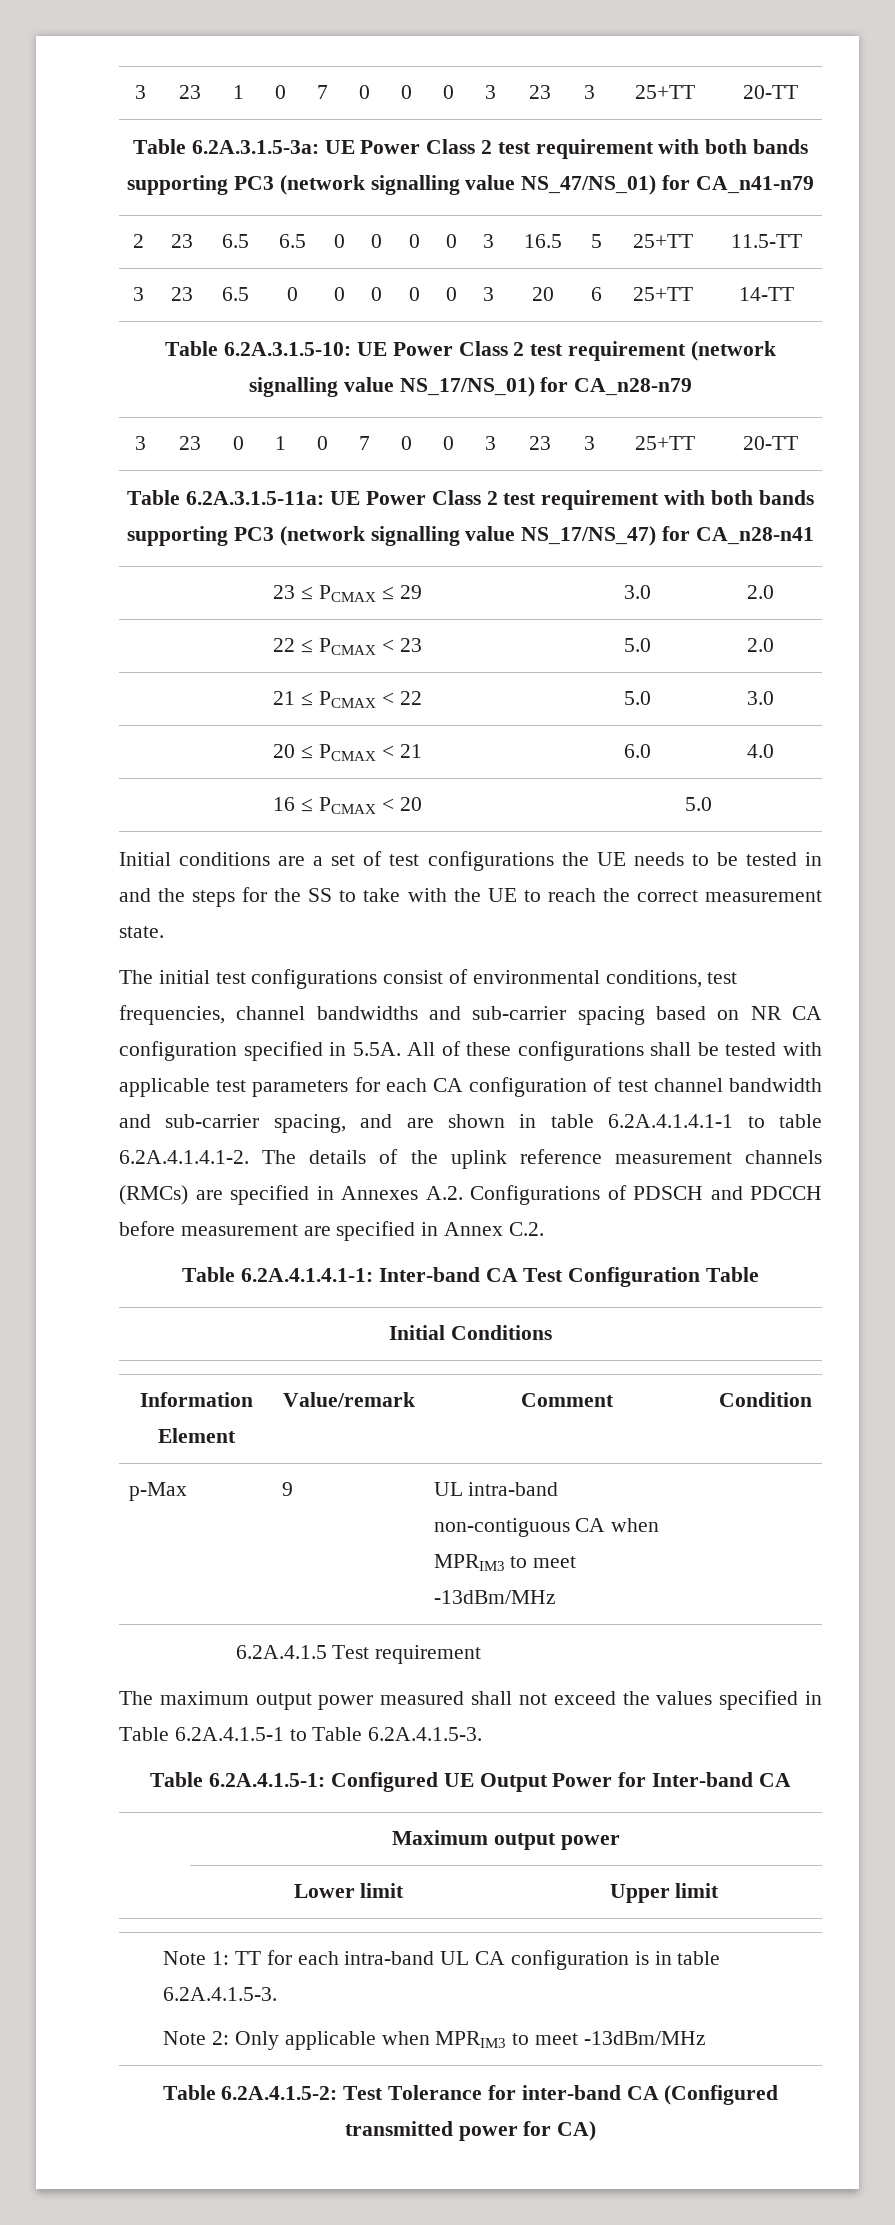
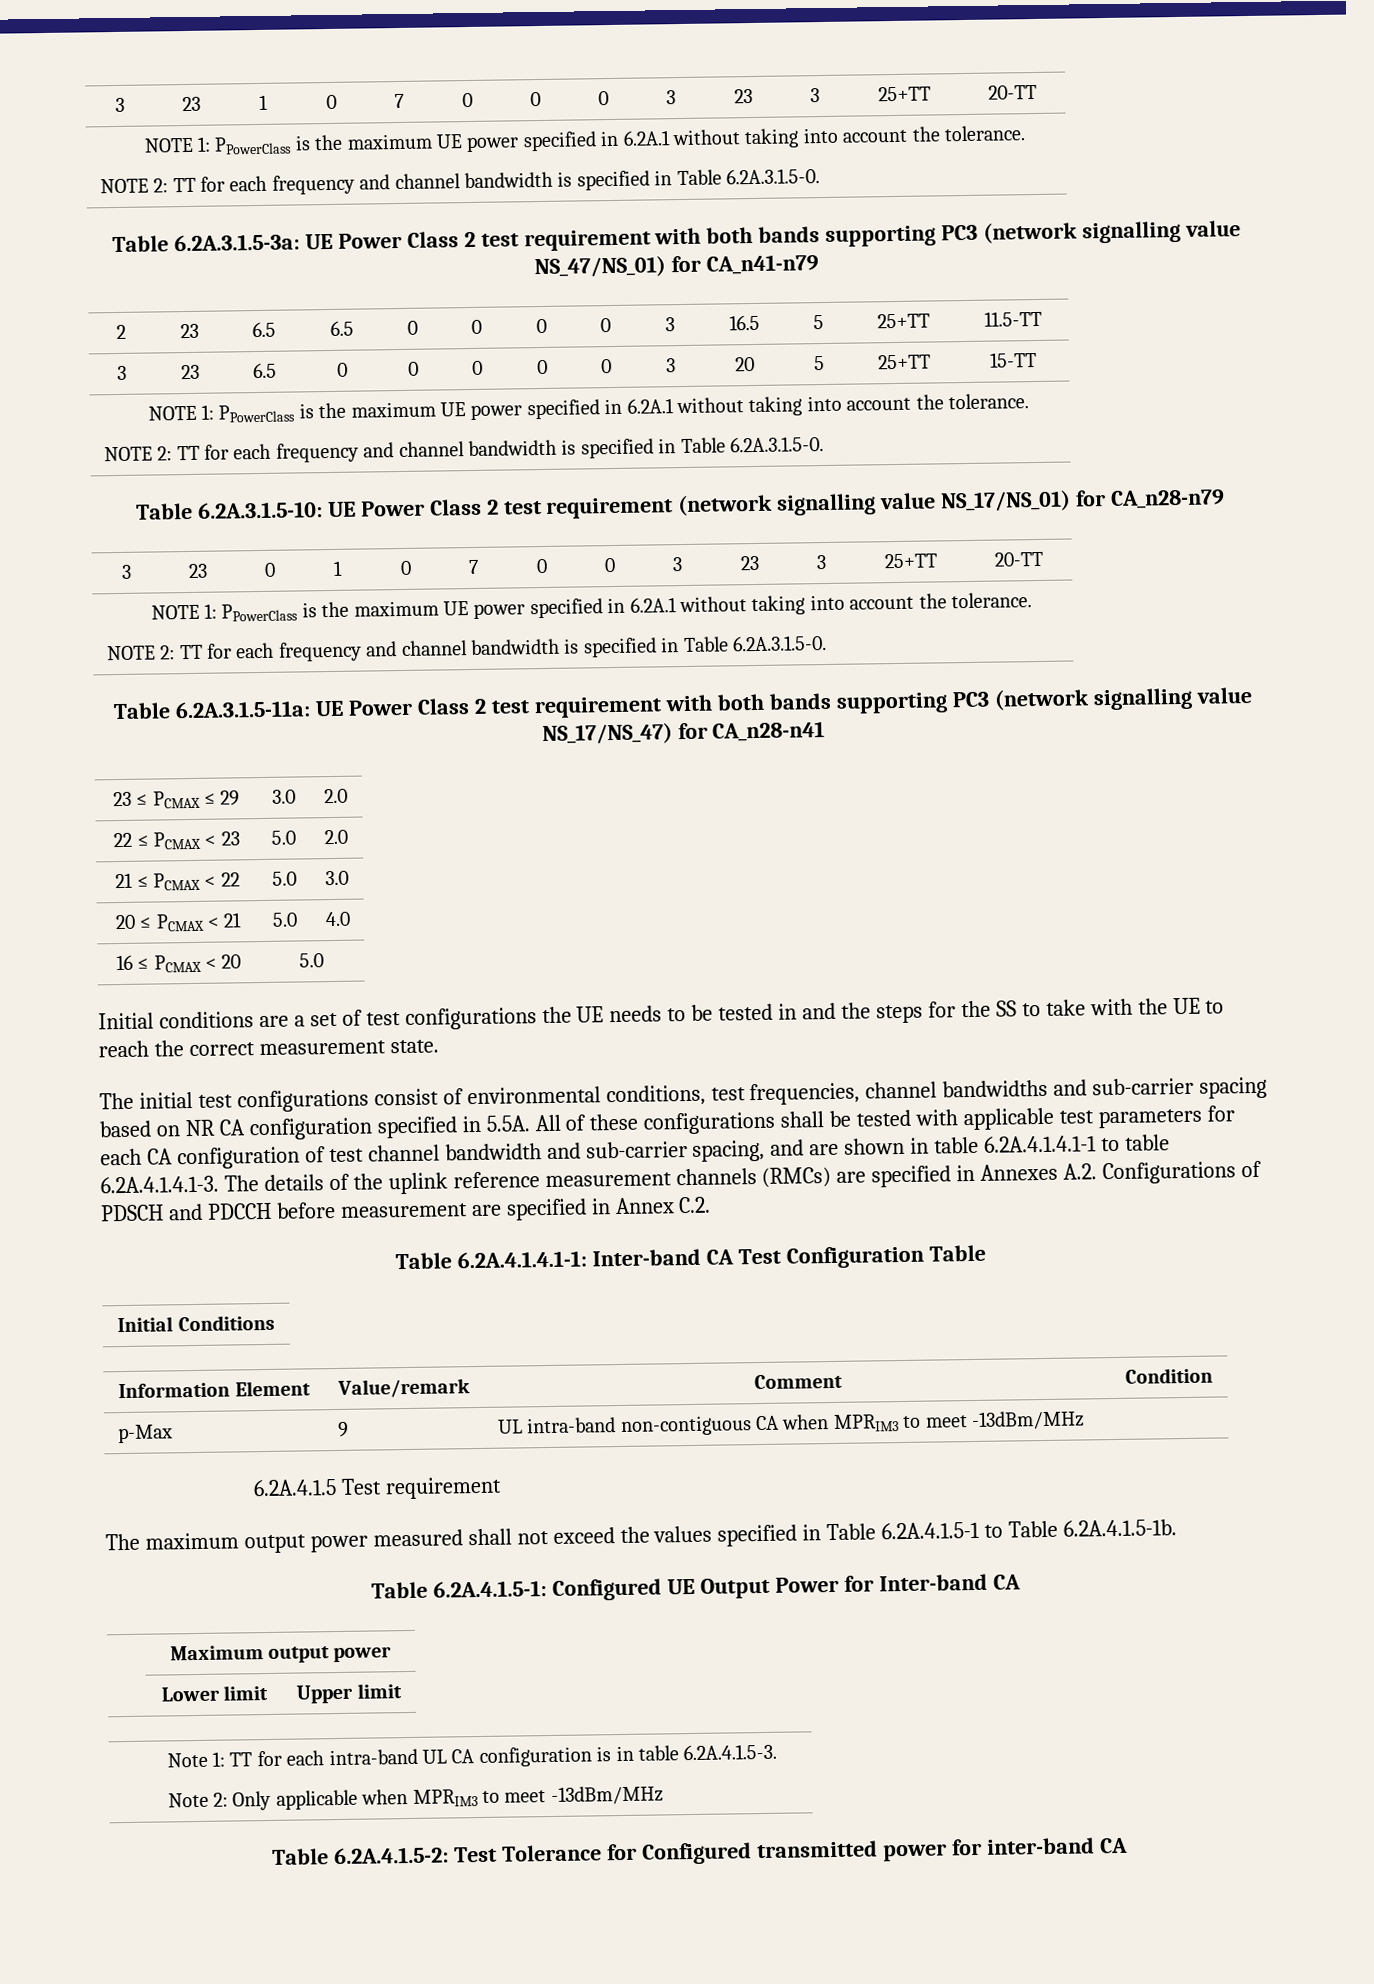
(798, 92) none -> [143,125,1025,155] [99,168,821,195] // NOTE 1: PPowerClass is the maximum UE power specified in 6.2A.1 without taking into account the tolerance. // NOTE 2: TT for each frequency and channel bandwidth is specified in Table 6.2A.3.1.5-0.
[590,287,602,301] [633,287,693,301] [739,287,794,301] 6 | 25+TT | 14-TT -> [813,355,825,371] [878,354,931,370] [989,352,1037,368] [147,393,1029,423] [103,436,825,463] 5 | 25+TT | 15-TT // NOTE 1: PPowerClass is the maximum UE power specified in 6.2A.1 without taking into account the tolerance. // NOTE 2: TT for each frequency and channel bandwidth is specified in Table 6.2A.3.1.5-0.
(798, 443) none -> [150,592,1032,622] [106,634,828,662] // NOTE 1: PPowerClass is the maximum UE power specified in 6.2A.1 without taking into account the tolerance. // NOTE 2: TT for each frequency and channel bandwidth is specified in Table 6.2A.3.1.5-0.
[623,744,651,758] 6.0 -> [272,912,298,927] 5.0
[119,1150,249,1164] 6.2A.4.1.4.1-2. -> [100,1175,219,1194] 6.2A.4.1.4.1-3.
[368,1727,483,1741] 6.2A.4.1.5-3. -> [1063,1519,1178,1537] 6.2A.4.1.5-1b.
[521,2085,779,2105] inter-band CA (Configured -> [642,1842,752,1865] Configured
[557,2121,597,2141] CA) -> [986,1837,1128,1855] inter-band CA

